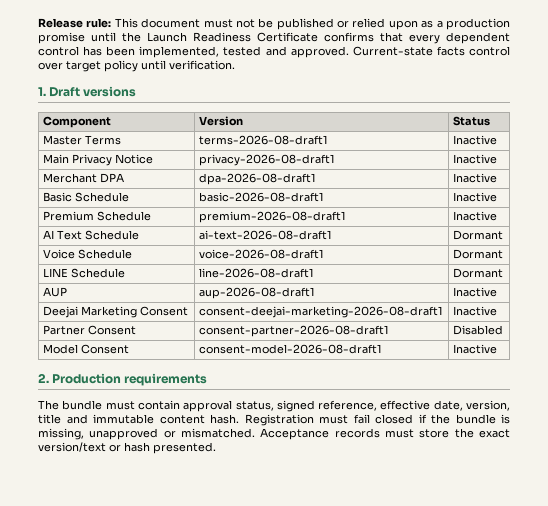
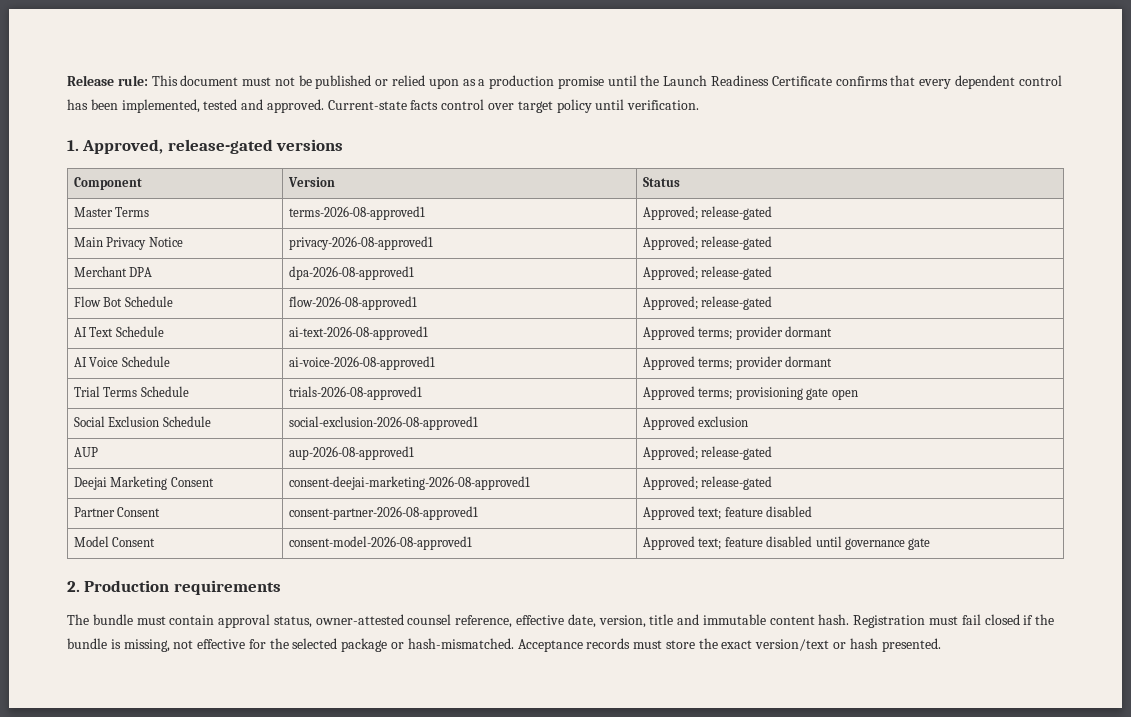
[49,87,81,97] Draft -> [82,139,273,154] Approved, release-gated
[198,135,328,145] [452,135,497,145] terms-2026-08-draft1 | Inactive -> [289,206,426,220] [643,206,773,220] terms-2026-08-approved1 | Approved; release-gated
[198,154,335,166] [452,154,497,164] privacy-2026-08-draft1 | Inactive -> [289,236,434,250] [643,236,773,250] privacy-2026-08-approved1 | Approved; release-gated
[198,173,316,185] [452,173,497,183] [42,192,129,202] [198,192,324,202] [452,192,497,202] [42,211,151,221] [198,211,346,223] [452,211,497,221] [42,230,139,240] [198,230,332,240] [452,230,503,240] [42,249,132,259] [198,249,324,259] [452,249,503,259] [42,268,125,278] [198,268,314,278] [452,268,503,278] [42,287,67,297] [198,287,315,299] [452,287,497,297] dpa-2026-08-draft1 | Inactive // Basic Schedule | basic-2026-08-draft1 | Inactive // Premium Schedule | premium-2026-08-draft1 | Inactive // AI Text Schedule | ai-text-2026-08-draft1 | Dormant // Voice Schedule | voice-2026-08-draft1 | Dormant // LINE Schedule | line-2026-08-draft1 | Dormant // AUP | aup-2026-08-draft1 | Inactive -> [289,266,415,280] [643,266,773,280] [74,296,173,307] [289,296,418,310] [643,296,773,310] [74,326,164,337] [289,326,429,340] [643,326,833,340] [74,356,170,367] [289,356,436,370] [643,356,833,370] [74,386,189,397] [289,386,423,400] [643,386,858,400] [74,416,211,427] [289,416,479,430] [643,416,749,430] [74,447,99,457] [289,446,415,460] [643,446,773,460] dpa-2026-08-approved1 | Approved; release-gated // Flow Bot Schedule | flow-2026-08-approved1 | Approved; release-gated // AI Text Schedule | ai-text-2026-08-approved1 | Approved terms; provider dormant // AI Voice Schedule | ai-voice-2026-08-approved1 | Approved terms; provider dormant // Trial Terms Schedule | trials-2026-08-approved1 | Approved terms; provisioning gate open // Social Exclusion Schedule | social-exclusion-2026-08-approved1 | Approved exclusion // AUP | aup-2026-08-approved1 | Approved; release-gated
[198,306,443,318] [452,306,497,316] consent-deejai-marketing-2026-08-draft1 | Inactive -> [289,476,531,490] [643,476,773,490] consent-deejai-marketing-2026-08-approved1 | Approved; release-gated
[198,325,389,337] [452,325,503,335] [42,344,129,354] [198,344,382,354] [452,344,497,354] consent-partner-2026-08-draft1 | Disabled // Model Consent | consent-model-2026-08-draft1 | Inactive -> [289,506,479,520] [643,506,813,520] [74,536,156,547] [289,536,473,550] [643,536,931,550] consent-partner-2026-08-approved1 | Approved text; feature disabled // Model Consent | consent-model-2026-08-approved1 | Approved text; feature disabled until governance gate
[276,400,315,412] signed -> [315,614,452,625] owner-attested counsel
[89,428,256,440] unapproved or mismatched. -> [173,638,514,652] not effective for the selected package or hash-mismatched.

